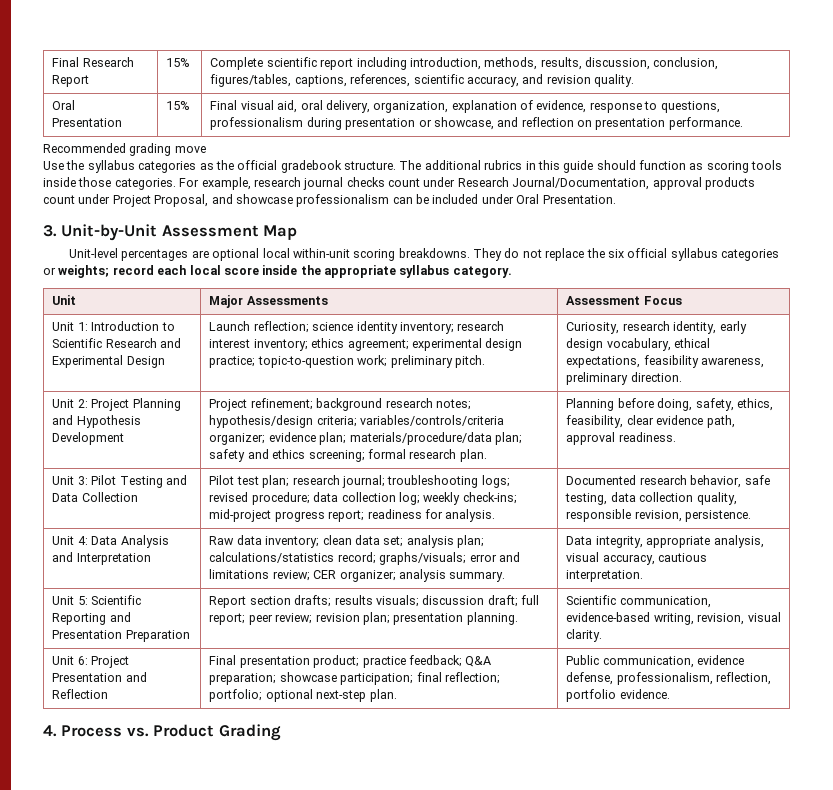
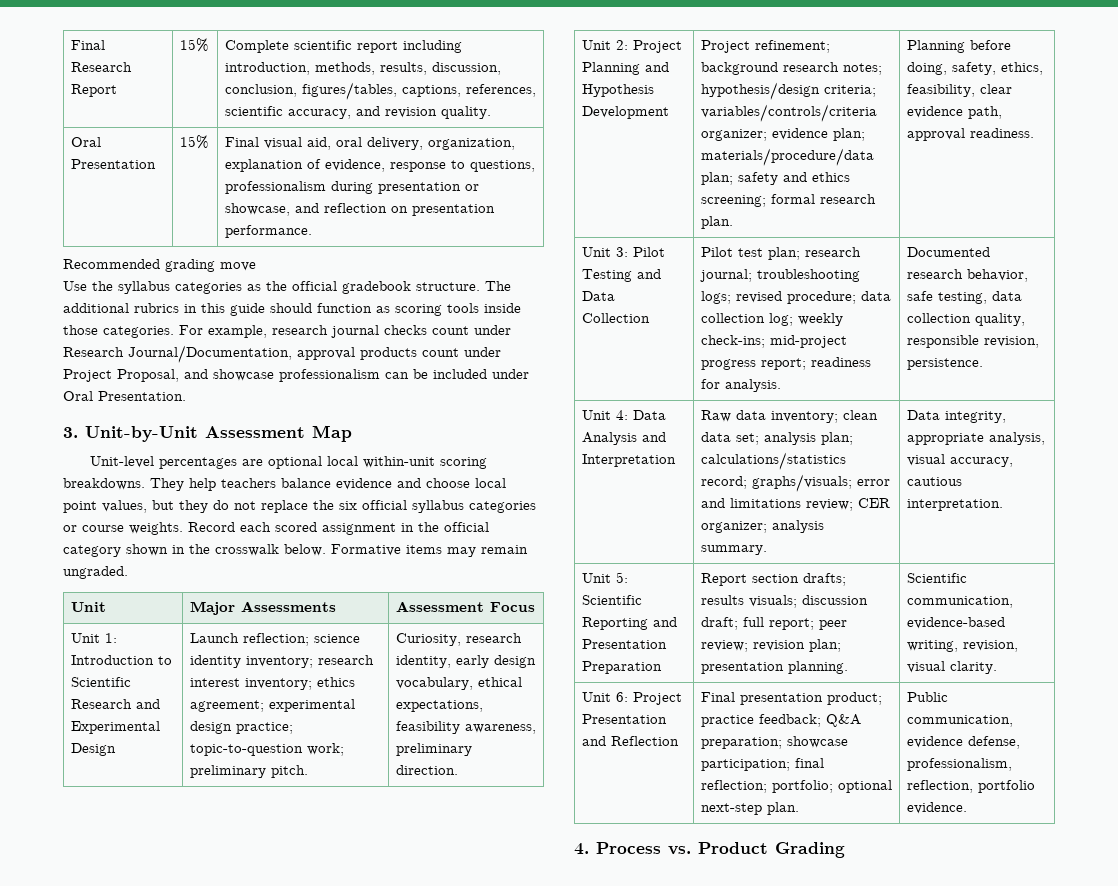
(503, 254) none -> [189,478,506,491] [63,500,208,513] help teachers balance evidence and choose local point values, but they
[58,265,512,278] weights; record each local score inside the appropriate syllabus category. -> [82,522,489,535] [63,544,528,557] [63,566,128,579] course weights. Record each scored assignment in the official category shown in the crosswalk below. Formative items may remain ungraded.

